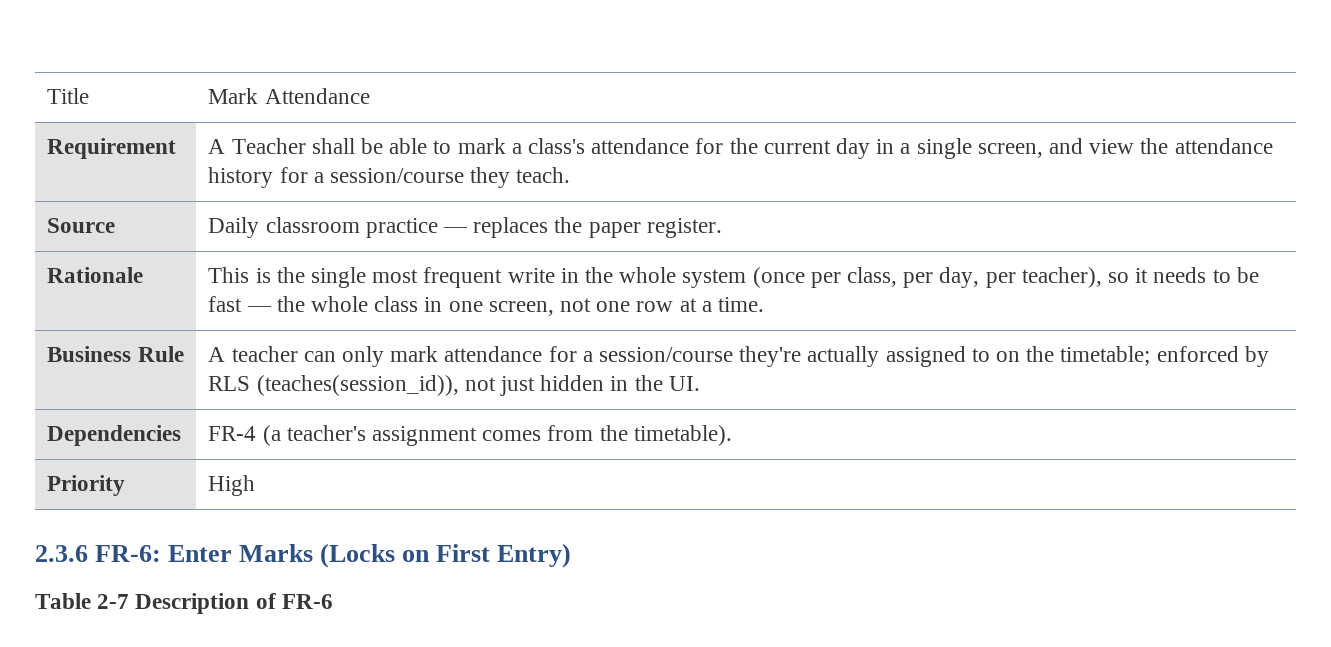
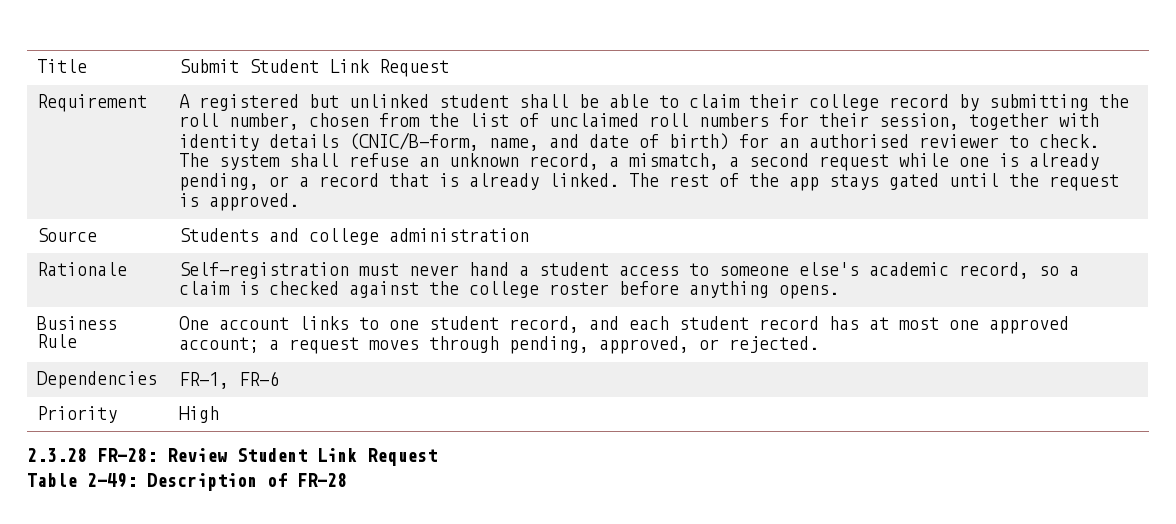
[208,88,370,104] [47,138,177,159] [208,138,1273,159] [208,167,571,188] [47,218,116,233] [208,217,722,238] [47,267,144,283] [208,267,1259,288] [208,296,765,316] [47,346,184,362] [208,346,1269,367] [208,375,700,396] [47,425,182,446] [208,425,732,446] [47,475,126,496] [208,475,256,496] [35,543,572,568] Mark Attendance // Requirement | A Teacher shall be able to mark a class's attendance for the current day in a single screen, and view the attendance history for a session/course they teach. // Source | Daily classroom practice — replaces the paper register. // Rationale | This is the single most frequent write in the whole system (once per class, per day, per teacher), so it needs to be fast — the whole class in one screen, not one row at a time. // Business Rule | A teacher can only mark attendance for a session/course they're actually assigned to on the timetable; enforced by RLS (teaches(session_id)), not just hidden in the UI. // Dependencies | FR-4 (a teacher's assignment comes from the timetable). // Priority | High // 2.3.6 FR-6: Enter Marks (Locks on First Entry) -> [179,59,450,77] [37,94,148,112] [179,94,1130,111] [179,113,1100,130] [179,132,1100,151] [179,153,1100,171] [179,173,1120,191] [179,193,300,211] [37,228,98,242] [179,228,530,245] [37,262,128,276] [179,262,1080,279] [179,281,840,299] [37,316,118,330] [37,334,78,348] [179,316,1070,334] [179,336,820,354] [37,371,158,389] [179,371,280,389] [37,406,118,423] [179,406,220,423] [27,448,437,466] Submit Student Link Request // Requirement | A registered but unlinked student shall be able to claim their college record by submitting the roll number, chosen from the list of unclaimed roll numbers for their session, together with identity details (CNIC/B-form, name, and date of birth) for an authorised reviewer to check. The system shall refuse an unknown record, a mismatch, a second request while one is already pending, or a record that is already linked. The rest of the app stays gated until the request is approved. // Source | Students and college administration // Rationale | Self-registration must never hand a student access to someone else's academic record, so a claim is checked against the college roster before anything opens. // Business Rule | One account links to one student record, and each student record has at most one approved account; a request moves through pending, approved, or rejected. // Dependencies | FR-1, FR-6 // Priority | High // 2.3.28 FR-28: Review Student Link Request
[97,594,130,609] 2-7 -> [87,473,137,488] 2-49:
[281,594,333,609] FR-6 -> [297,473,347,487] FR-28

